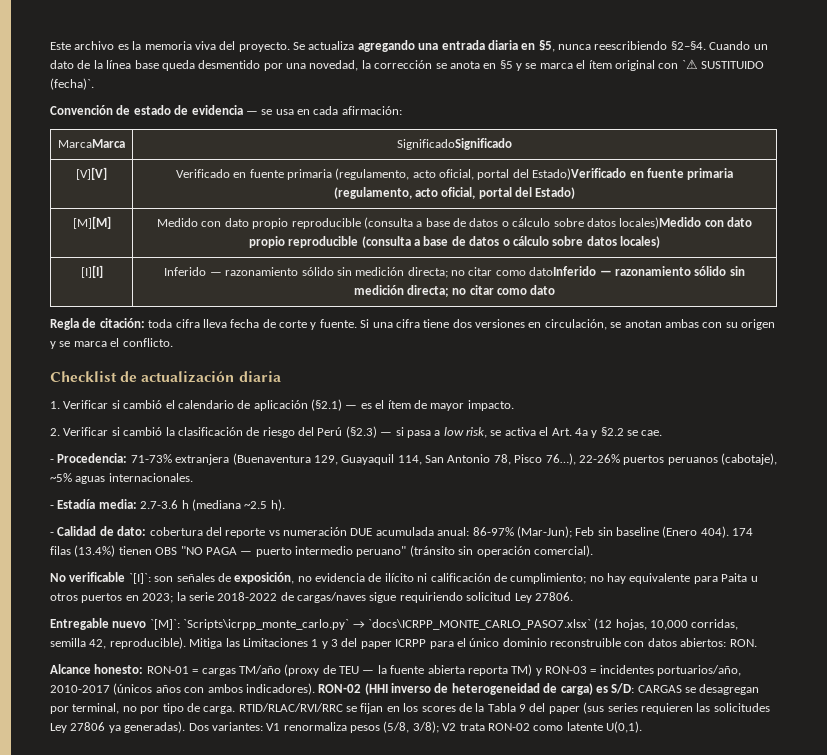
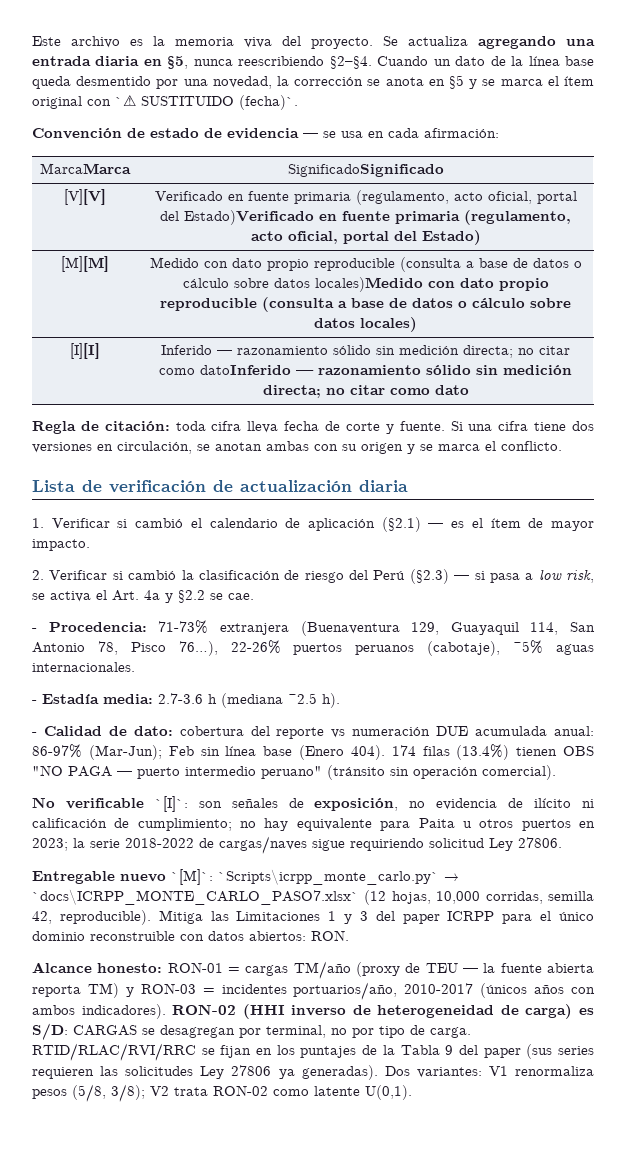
[50,371,117,382] Checklist -> [32,480,206,493] Lista de verificación
[616,527,659,536] baseline -> [225,746,293,756] línea base
[421,706,456,712] scores -> [300,1046,357,1058] puntajes

